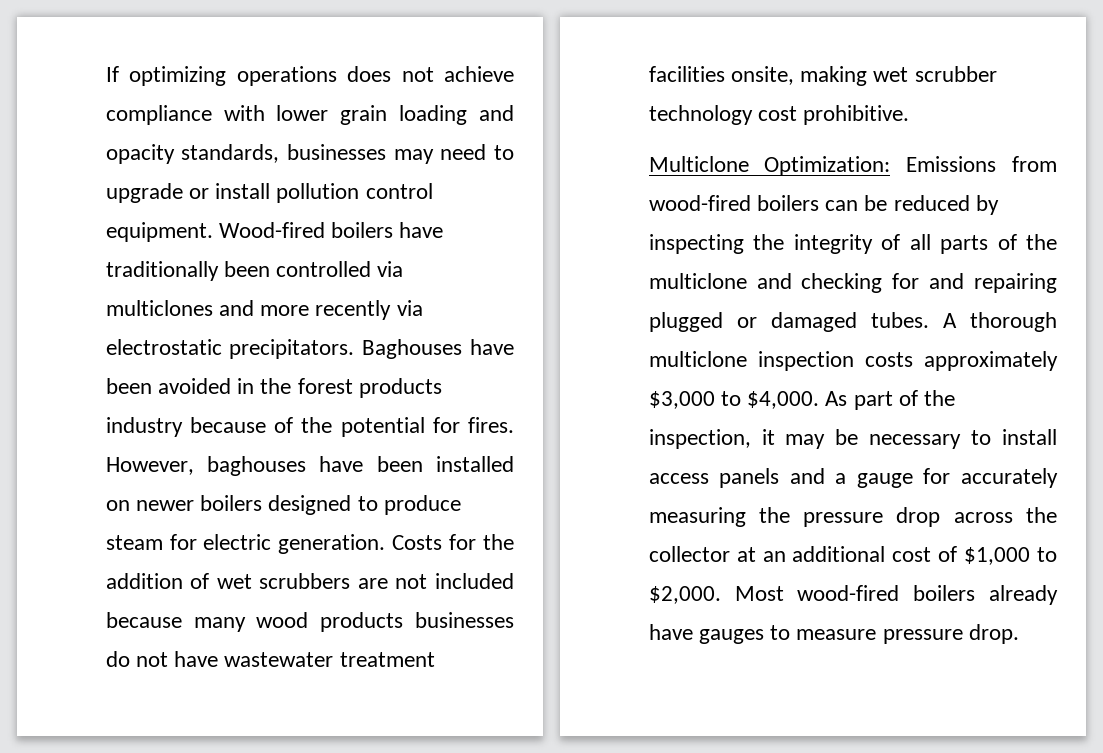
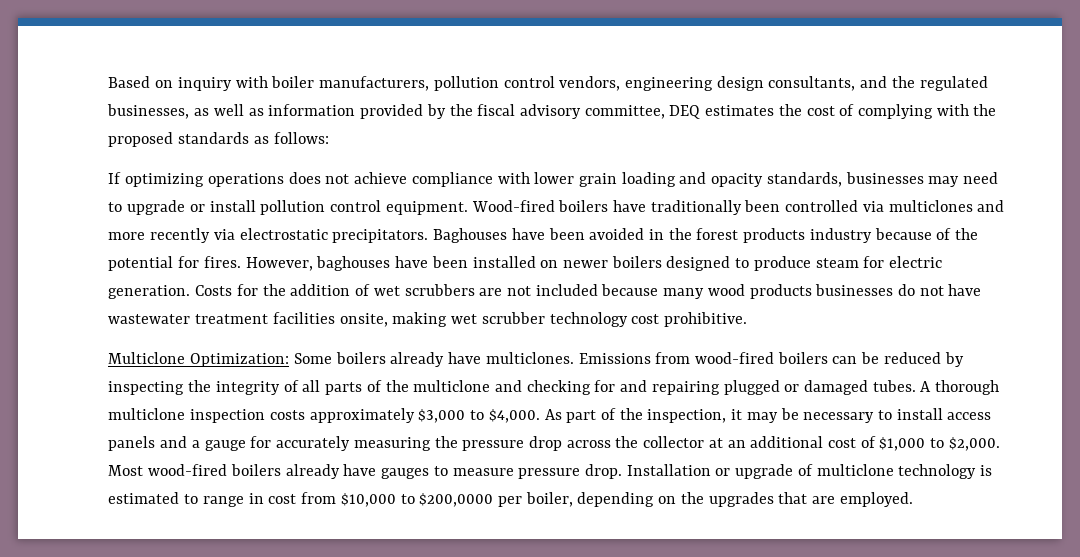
(105, 74) none -> [108,76,988,91] [107,104,997,119] [108,132,329,147] Based on inquiry with boiler manufacturers, pollution control vendors, engineering design consultants, and the regulated businesses, as well as information provided by the fiscal advisory committee, DEQ estimates the cost of complying with the proposed standards as follows: //
(891, 166) none -> [293,352,574,367] Some boilers already have multiclones.
(1019, 634) none -> [626,464,993,479] [108,492,913,507] Installation or upgrade of multiclone technology is estimated to range in cost from $10,000 to $200,0000 per boiler, depending on the upgrades that are employed.

